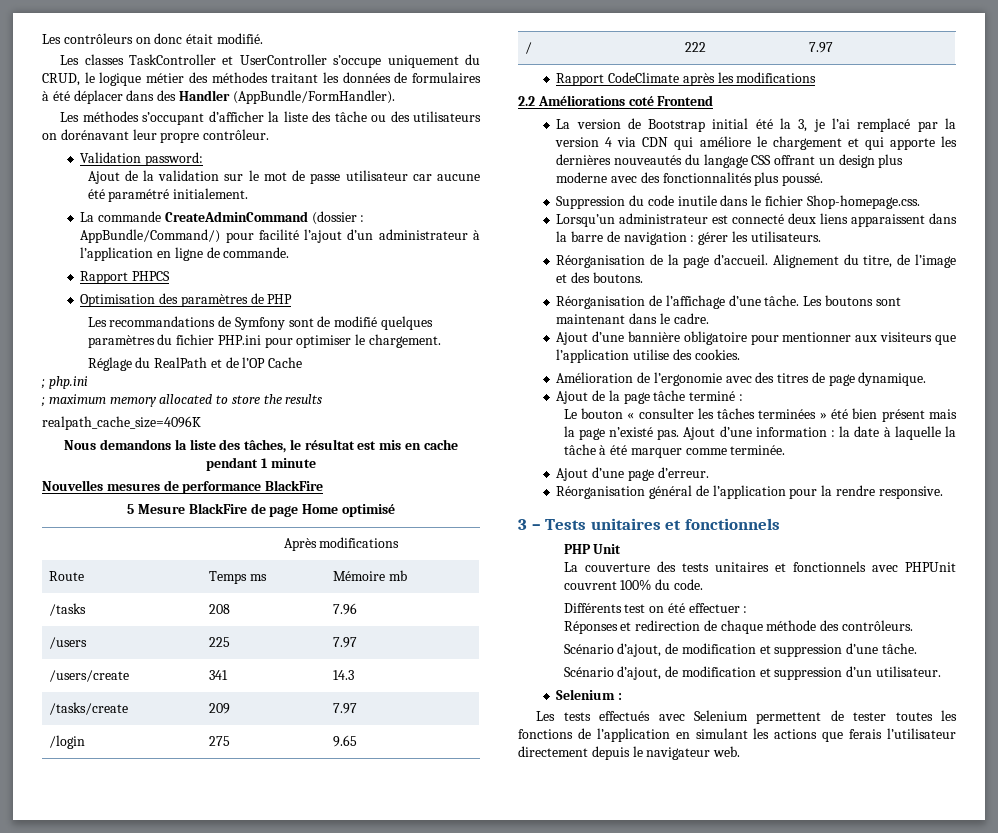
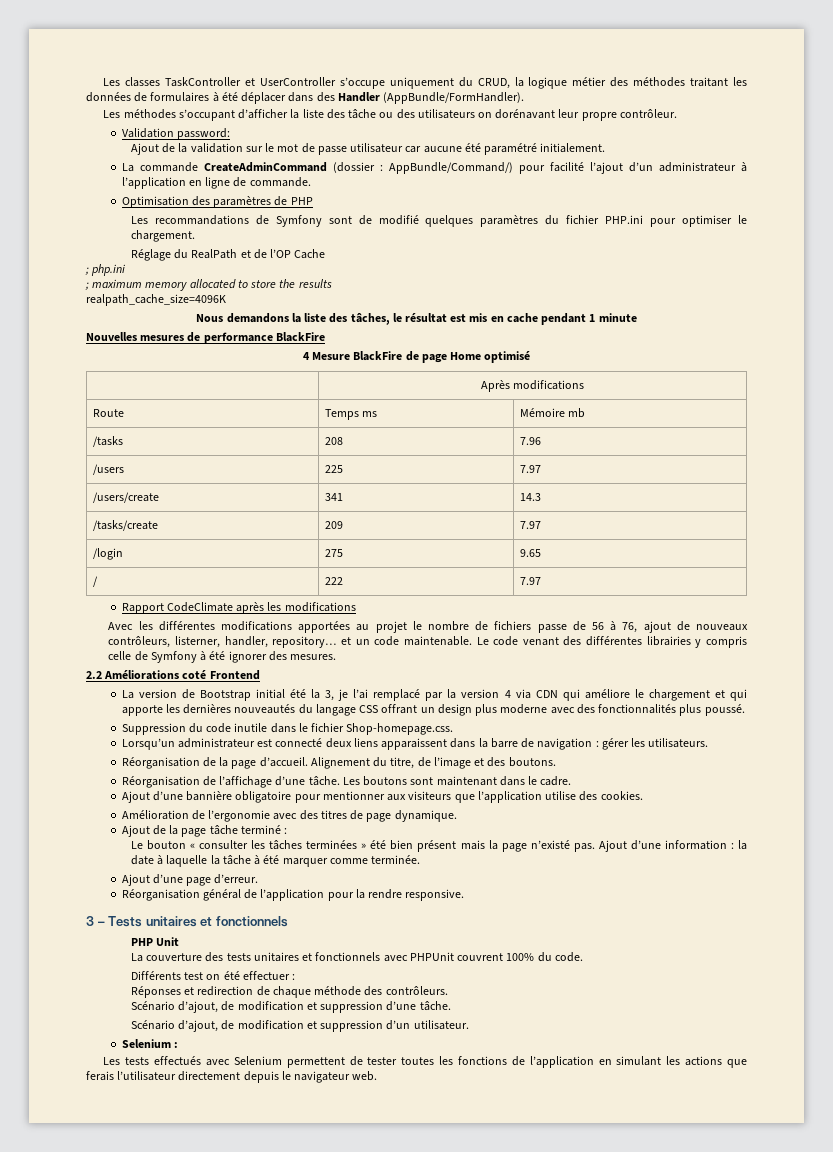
[42,33,263,44] [60,55,80,65] Les contrôleurs on donc était modifié. // Les -> [103,78,121,86] Les
[84,72,95,83] le -> [514,77,524,87] la
[80,271,170,284] // Rapport PHPCS -> (311, 182) none
[127,504,135,514] 5 -> [302,352,310,360] 4
(817, 77) none -> [108,621,749,633] [108,636,747,648] [108,651,337,663] // Avec les différentes modifications apportées au projet le nombre de fichiers passe de 56 à 76, ajout de nouveaux contrôleurs, listerner, handler, repository… et un code maintenable. Le code venant des différentes librairies y compris celle de Symfony à été ignorer des mesures.

